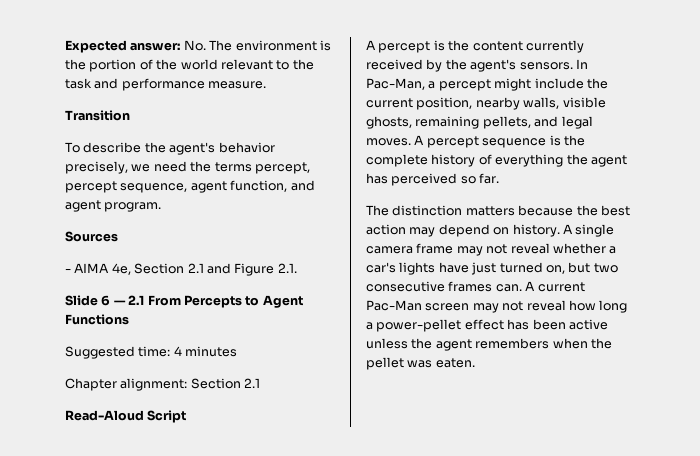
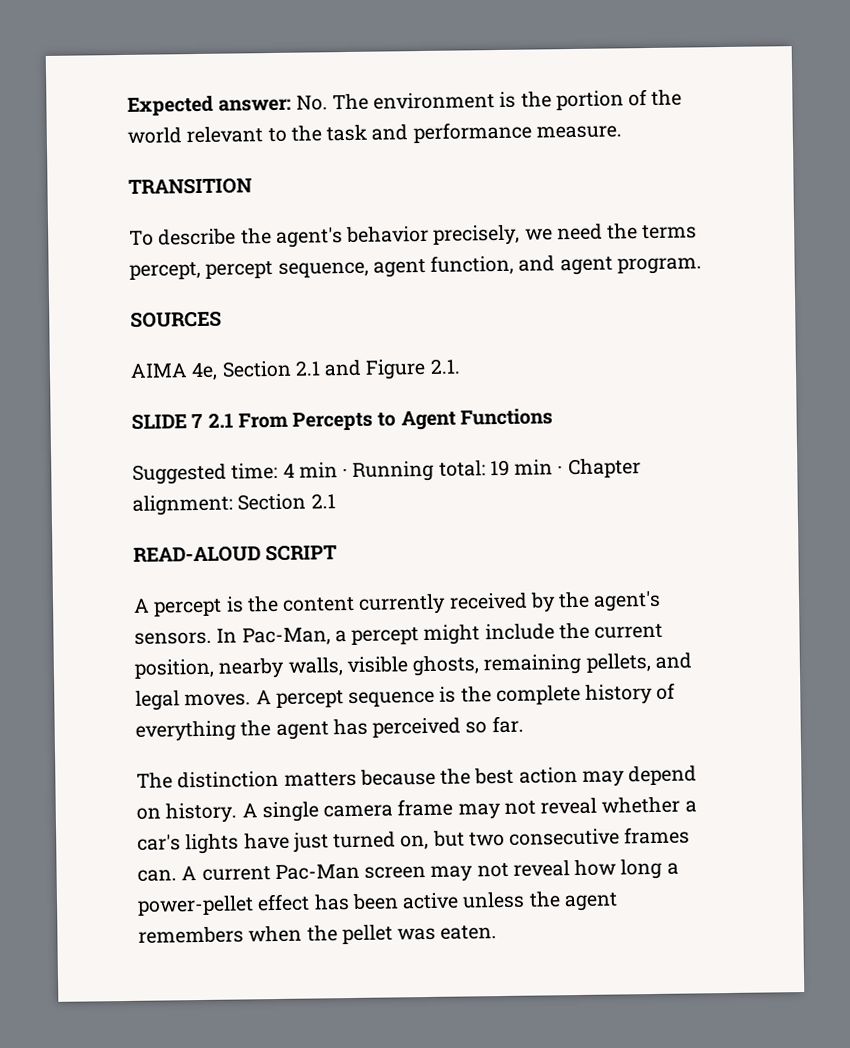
[65,110,130,121] Transition -> [128,177,252,195] TRANSITION
[65,231,118,242] [65,269,71,273] Sources // - -> [130,310,222,328] SOURCES //
[65,295,126,306] Slide 6 — -> [131,413,204,430] SLIDE 7
[185,346,238,357] minutes // -> [298,459,564,482] min · Running total: 19 min ·
[65,410,187,423] Read-Aloud Script -> [133,544,338,563] READ-ALOUD SCRIPT

